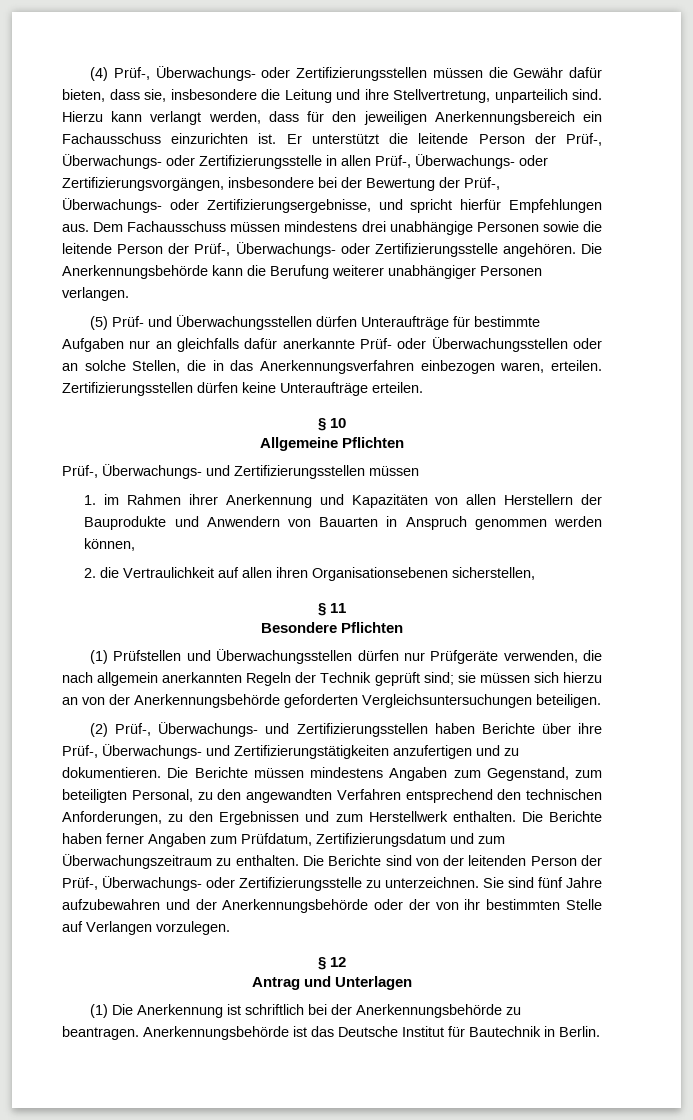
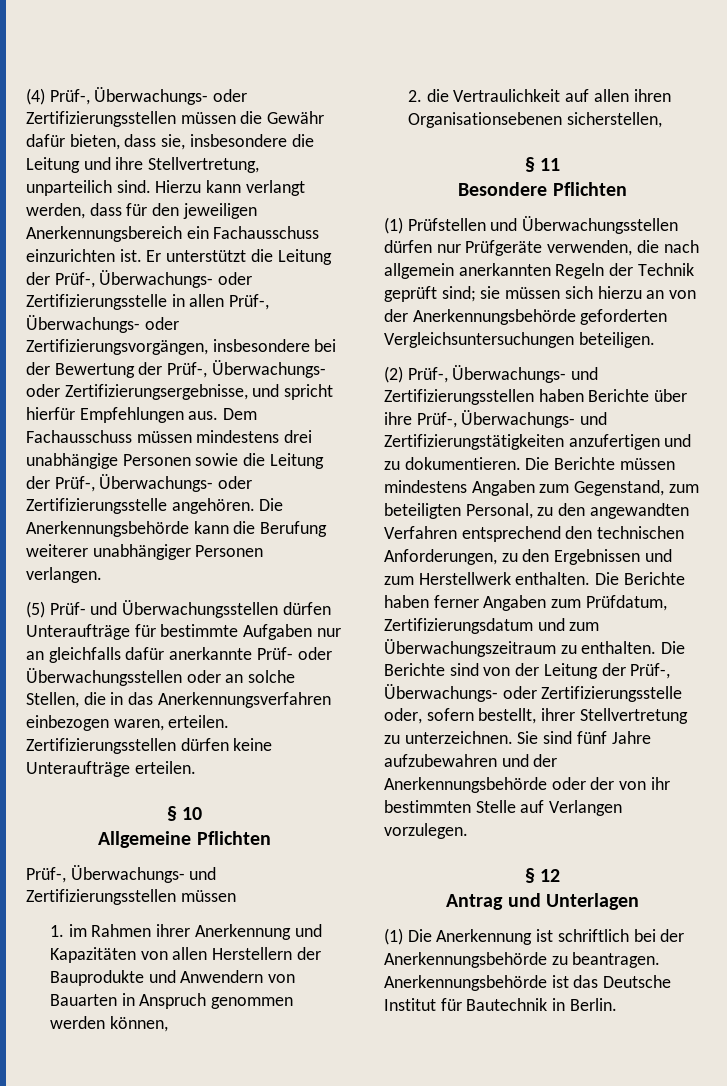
[418,133,525,144] leitende Person -> [277,249,332,265] Leitung
[62,243,164,254] leitende Person -> [269,453,324,469] Leitung
[468,855,602,866] [62,876,362,891] leitenden Person der Prüf-, Überwachungs- oder Zertifizierungsstelle -> [543,663,671,679] [384,684,683,702] [384,708,688,724] Leitung der Prüf-, Überwachungs- oder Zertifizierungsstelle oder, sofern bestellt, ihrer Stellvertretung

